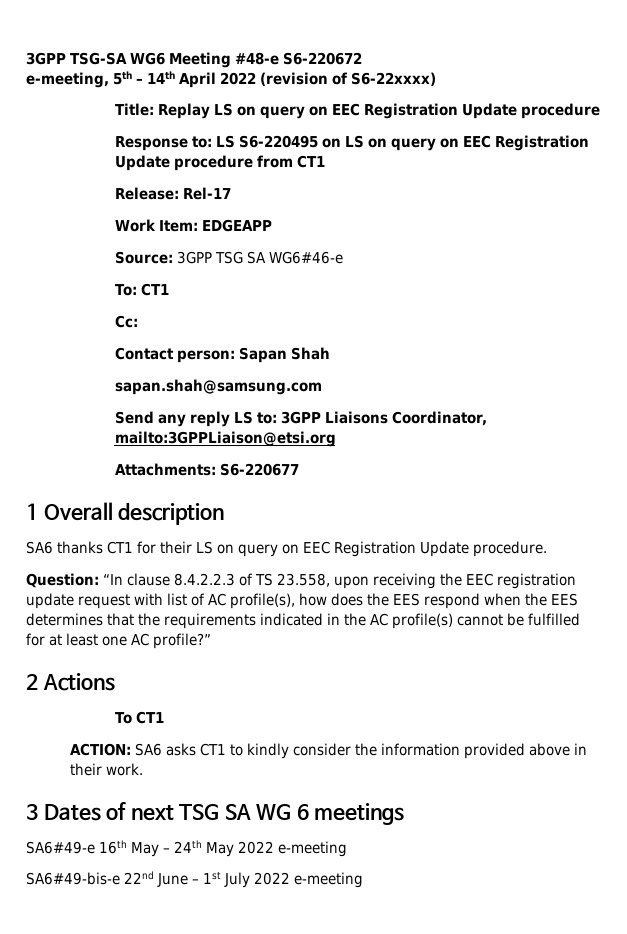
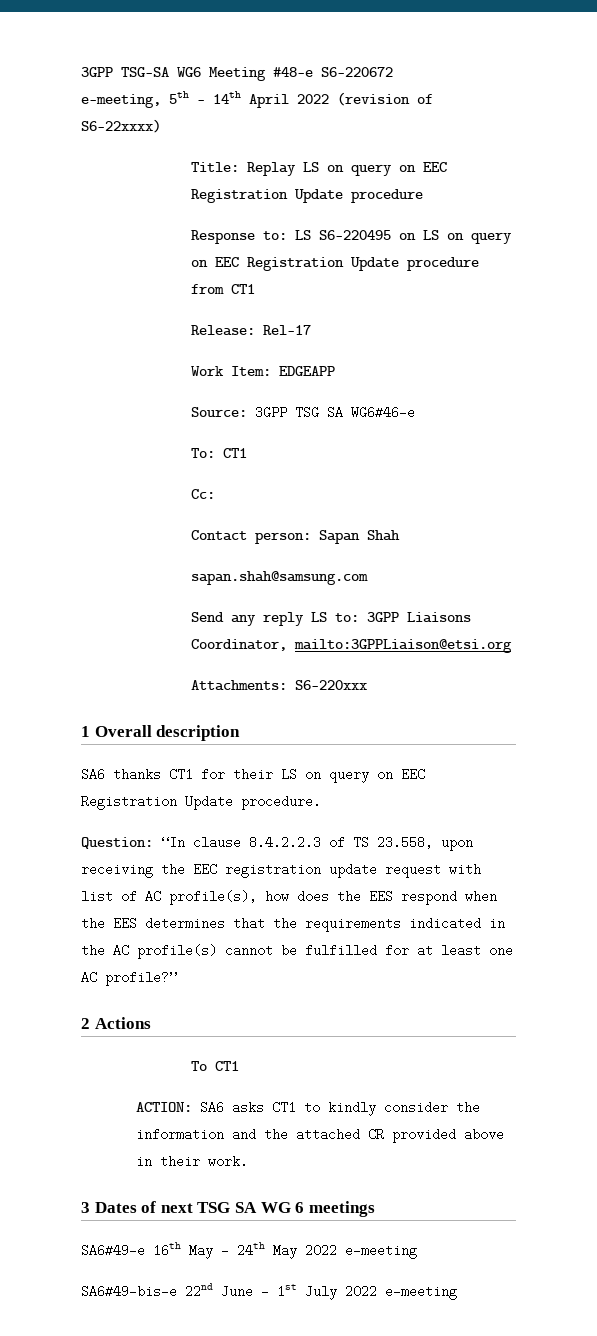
[219,463,299,476] S6-220677 -> [294,680,367,690] S6-220xxx
(461, 749) none -> [231,1128,384,1141] and the attached CR

